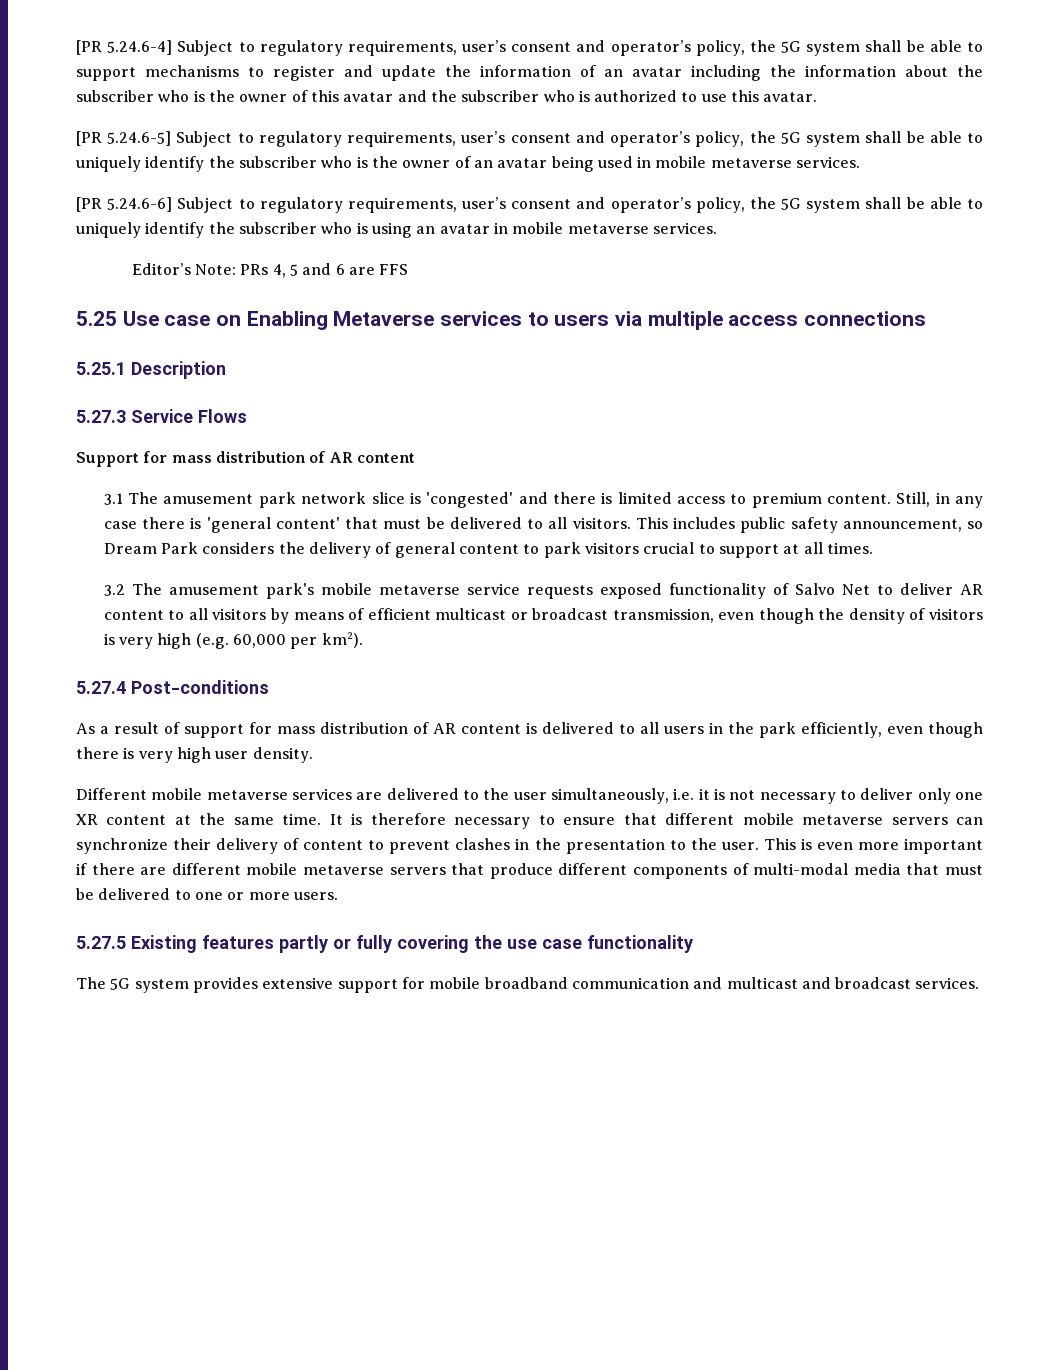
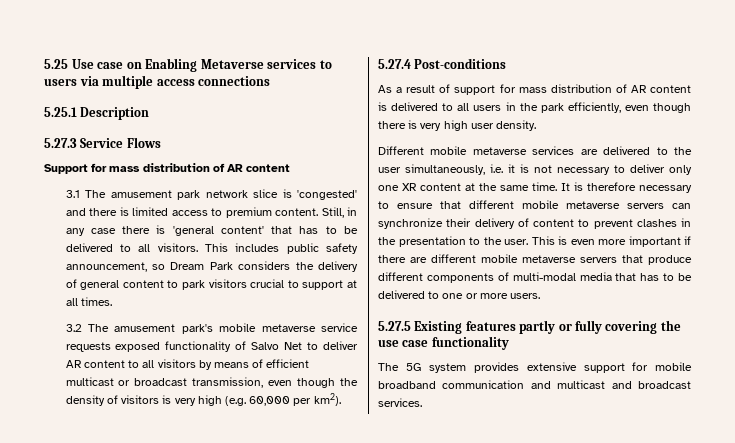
[76,40,983,56] [76,65,983,81] [76,90,818,102] [76,131,984,147] [76,156,861,172] [76,197,983,213] [76,222,717,238] [131,263,409,278] [PR 5.24.6-4] Subject to regulatory requirements, user’s consent and operator’s policy, the 5G system shall be able to support mechanisms to register and update the information of an avatar including the information about the subscriber who is the owner of this avatar and the subscriber who is authorized to use this avatar. // [PR 5.24.6-5] Subject to regulatory requirements, user’s consent and operator’s policy, the 5G system shall be able to uniquely identify the subscriber who is the owner of an avatar being used in mobile metaverse services. // [PR 5.24.6-6] Subject to regulatory requirements, user’s consent and operator’s policy, the 5G system shall be able to uniquely identify the subscriber who is using an avatar in mobile metaverse services. // Editor’s Note: PRs 4, 5 and 6 are FFS // -> (44, 64) none
[383,519,422,529] must -> [299,226,337,234] has to
[945,865,984,875] must -> [640,273,675,281] has to

